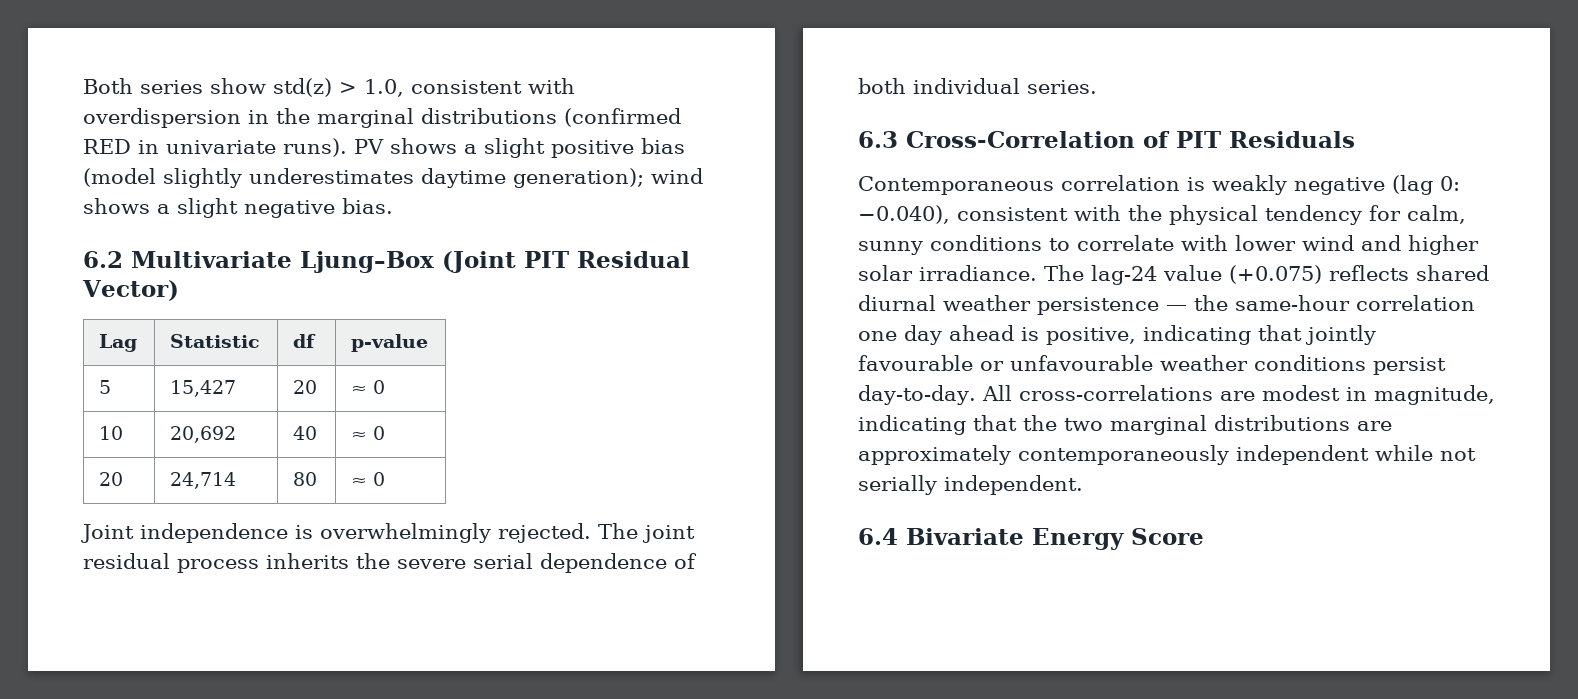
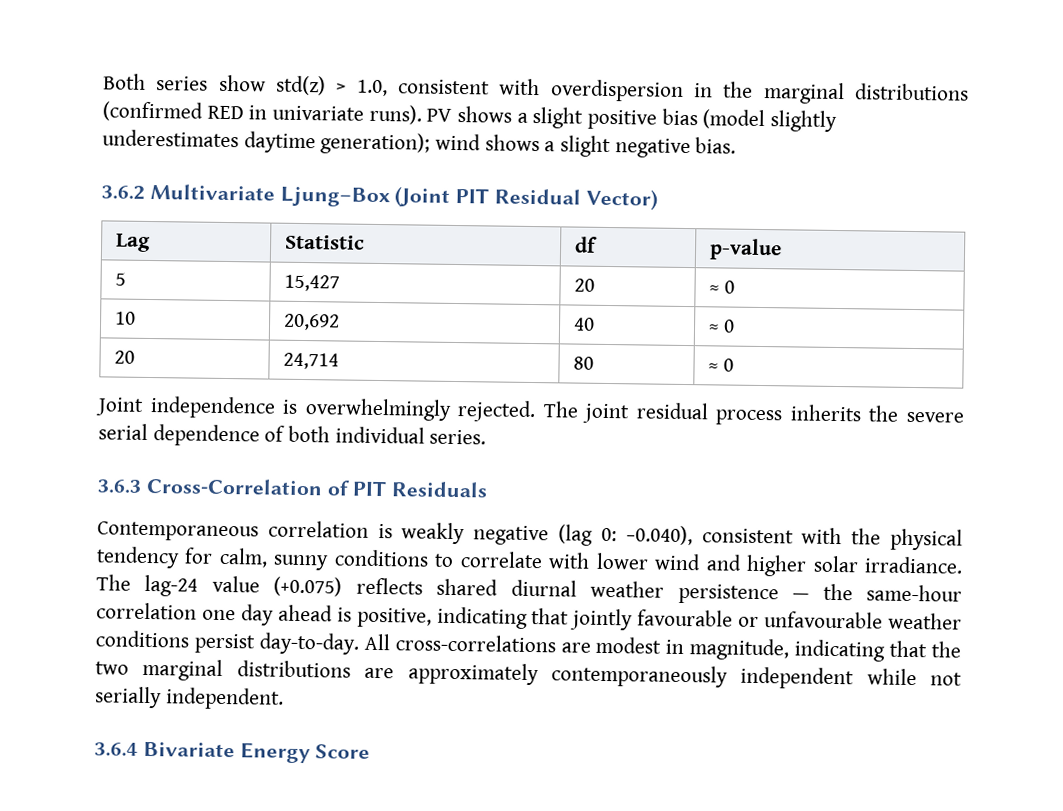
[83,251,123,268] 6.2 -> [101,185,145,200] 3.6.2
[858,131,898,148] 6.3 -> [97,479,141,494] 3.6.3
[858,528,898,545] 6.4 -> [94,742,138,757] 3.6.4

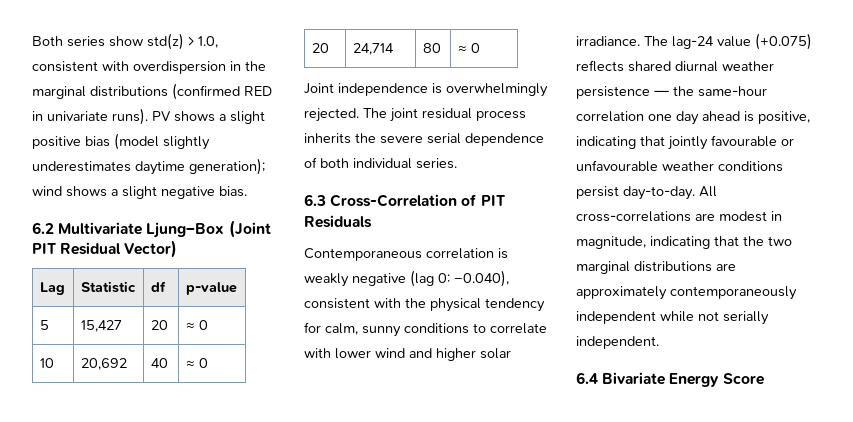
[101,185,145,200] 3.6.2 -> [32,222,54,234] 6.2
[97,479,141,494] 3.6.3 -> [304,194,326,206] 6.3
[94,742,138,757] 3.6.4 -> [576,372,598,384] 6.4

